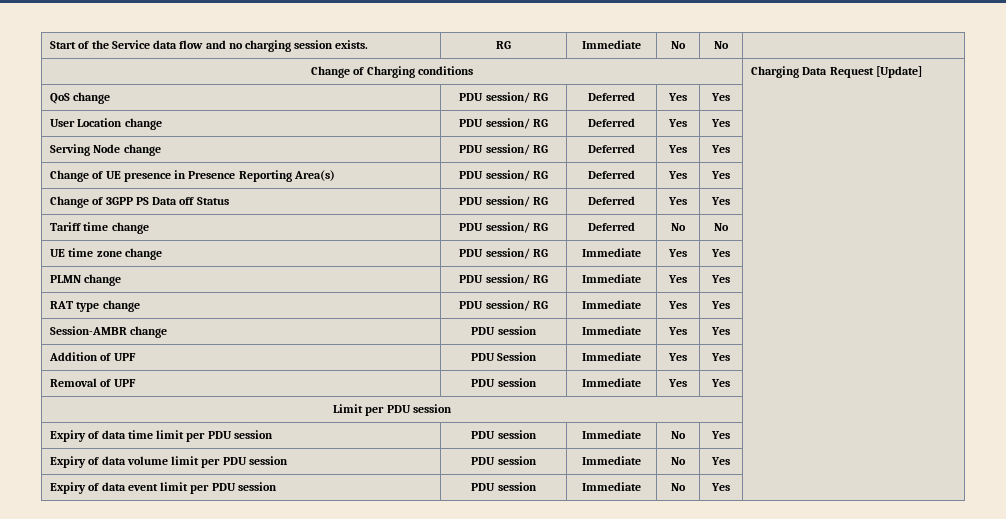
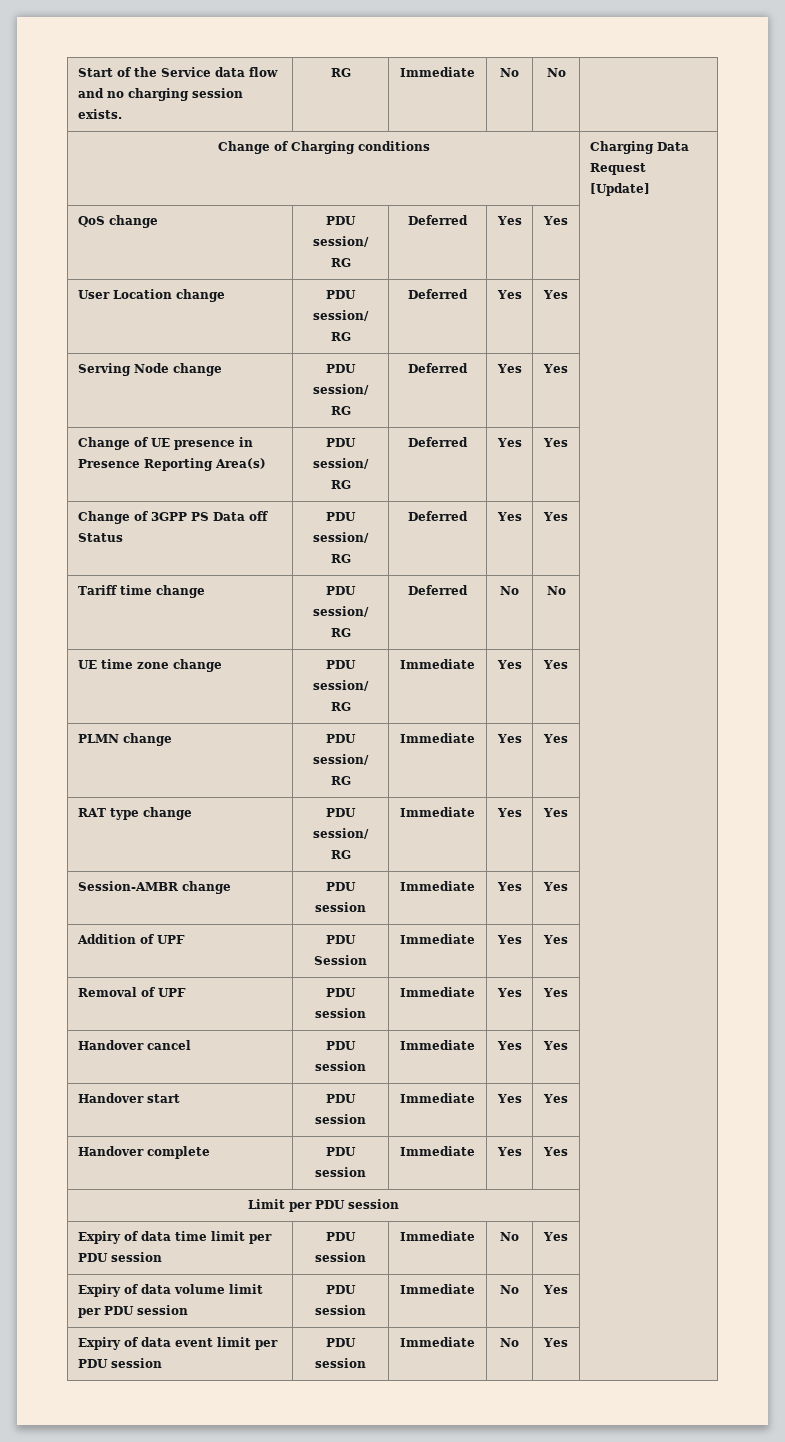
(730, 383) none -> [77,1040,191,1050] [326,1041,356,1050] [315,1061,366,1071] [400,1040,475,1050] [496,1041,522,1050] [543,1041,568,1050] [77,1093,180,1103] [326,1094,356,1103] [315,1114,366,1124] [400,1093,475,1103] [496,1094,522,1103] [543,1094,568,1103] [77,1146,210,1159] [326,1147,356,1156] [315,1167,366,1177] [400,1146,475,1156] [496,1147,522,1156] [543,1147,568,1156] // Handover cancel | PDU session | Immediate | Yes | Yes | // Handover start | PDU session | Immediate | Yes | Yes | // Handover complete | PDU session | Immediate | Yes | Yes |

